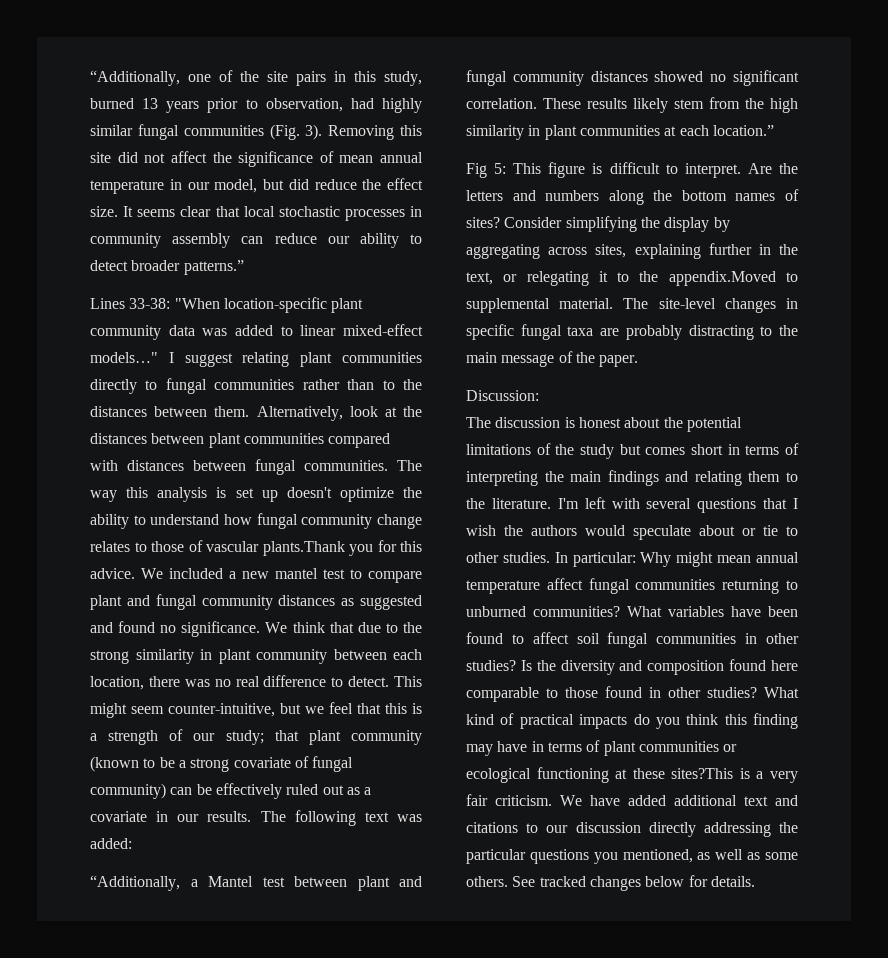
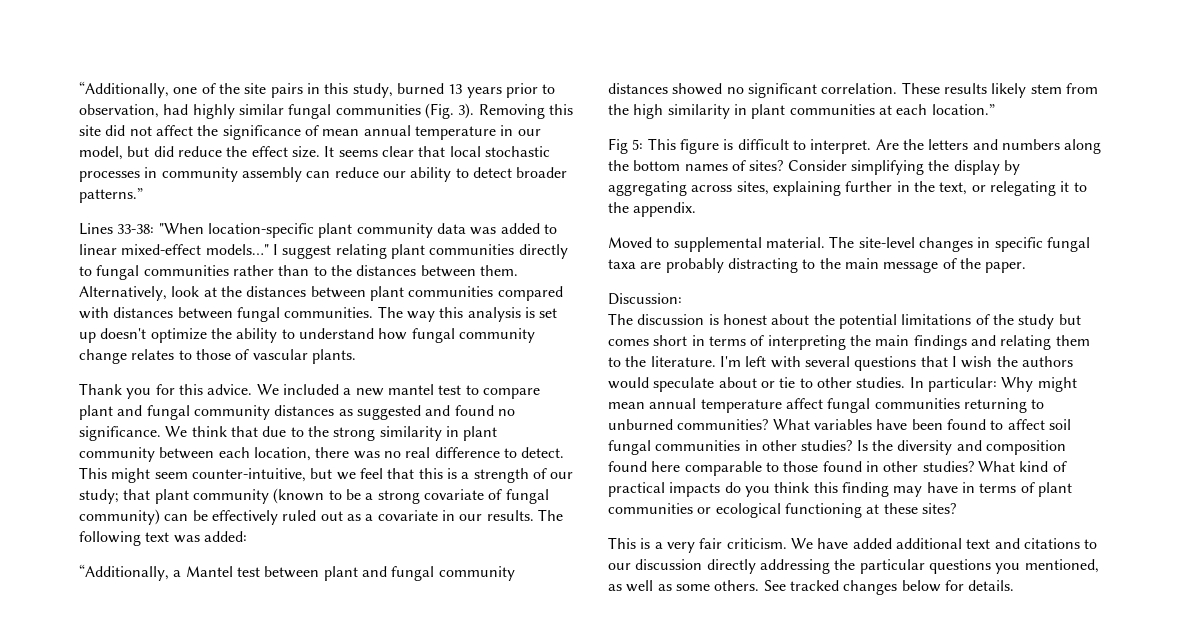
[262,541,345,556] plants.Thank -> [311,349,356,364] [79,383,122,395] plants. // Thank
[668,271,776,286] appendix.Moved -> [633,202,697,217] [608,237,652,248] appendix. // Moved
[671,768,734,779] sites?This -> [921,503,956,514] [608,537,636,549] sites? // This

